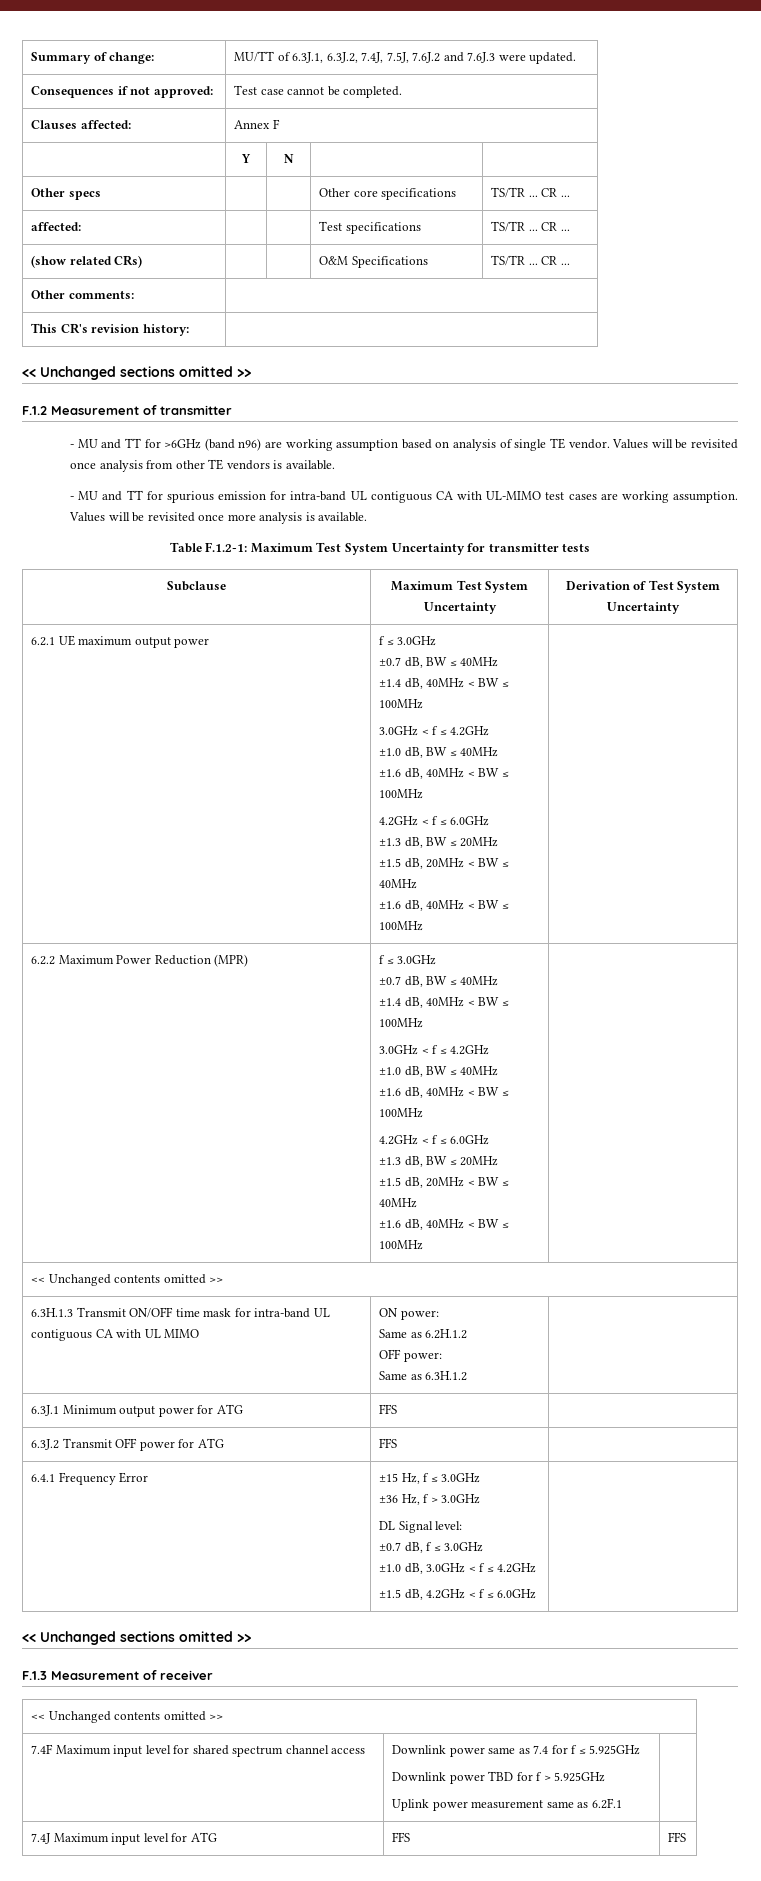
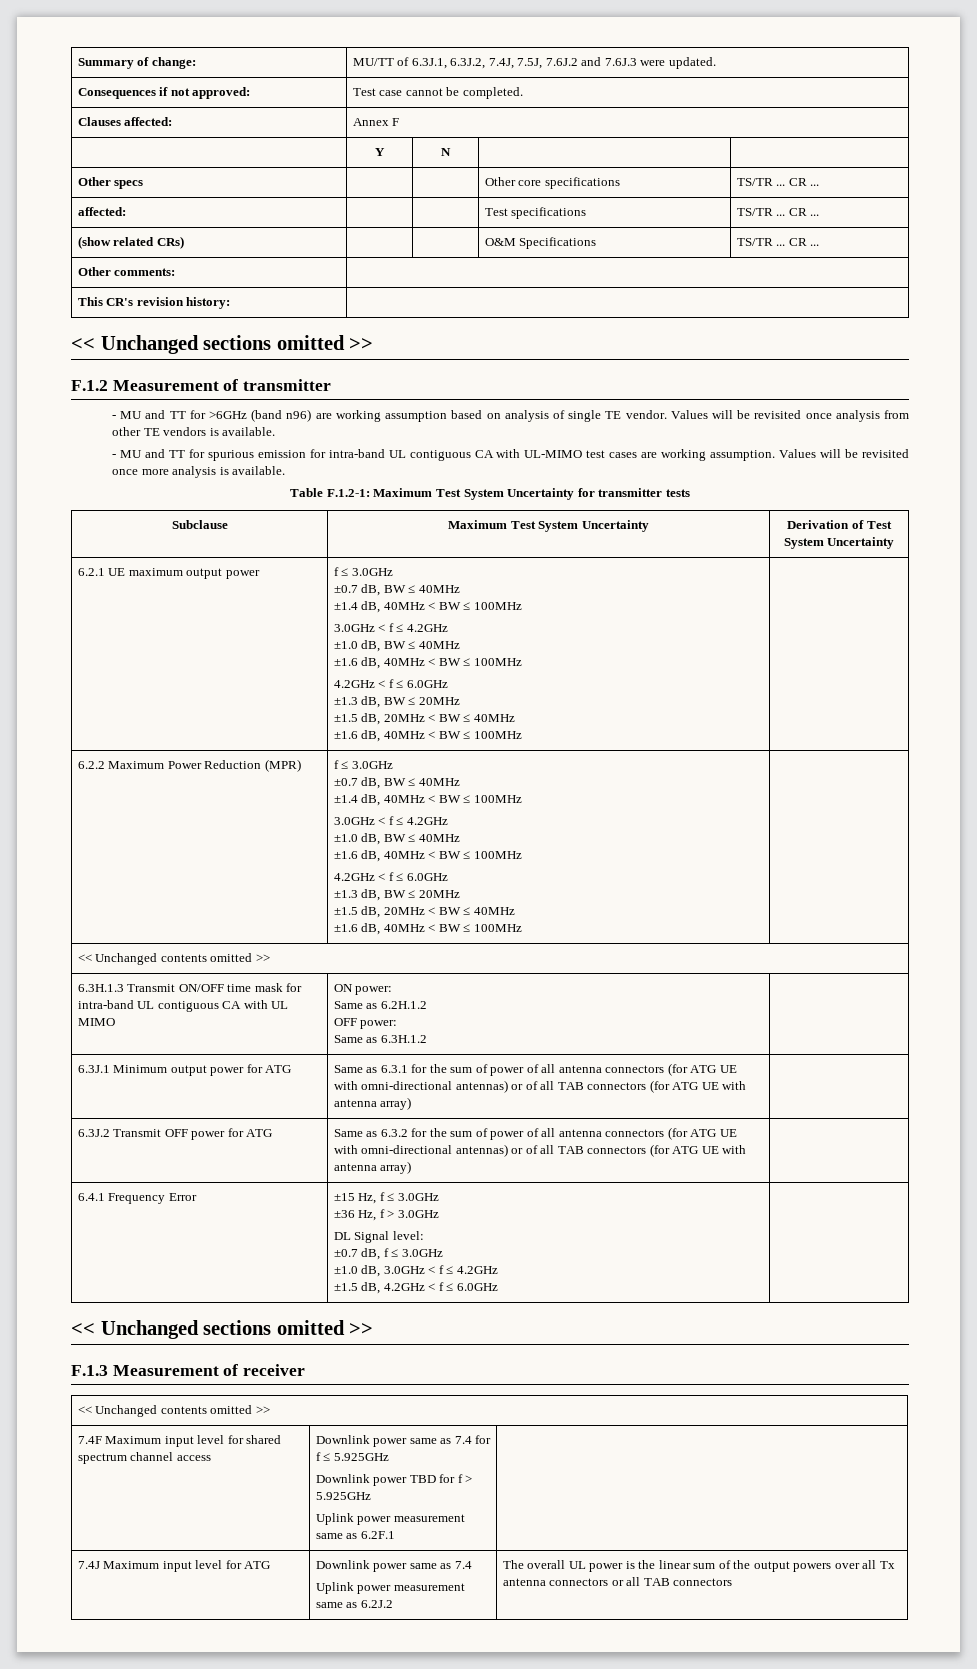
[379,1404,398,1414] FFS -> [333,1063,737,1076] [333,1080,747,1093] [333,1097,412,1110] Same as 6.3.1 for the sum of power of all antenna connectors (for ATG UE with omni-directional antennas) or of all TAB connectors (for ATG UE with antenna array)
[379,1438,398,1448] FFS -> [333,1127,737,1140] [333,1144,747,1157] [333,1161,412,1174] Same as 6.3.2 for the sum of power of all antenna connectors (for ATG UE with omni-directional antennas) or of all TAB connectors (for ATG UE with antenna array)
[392,1832,411,1842] [668,1832,687,1842] FFS | FFS -> [315,1560,472,1572] [315,1582,465,1594] [315,1600,393,1608] [502,1560,895,1572] [502,1577,733,1586] Downlink power same as 7.4 // Uplink power measurement same as 6.2J.2 | The overall UL power is the linear sum of the output powers over all Tx antenna connectors or all TAB connectors

